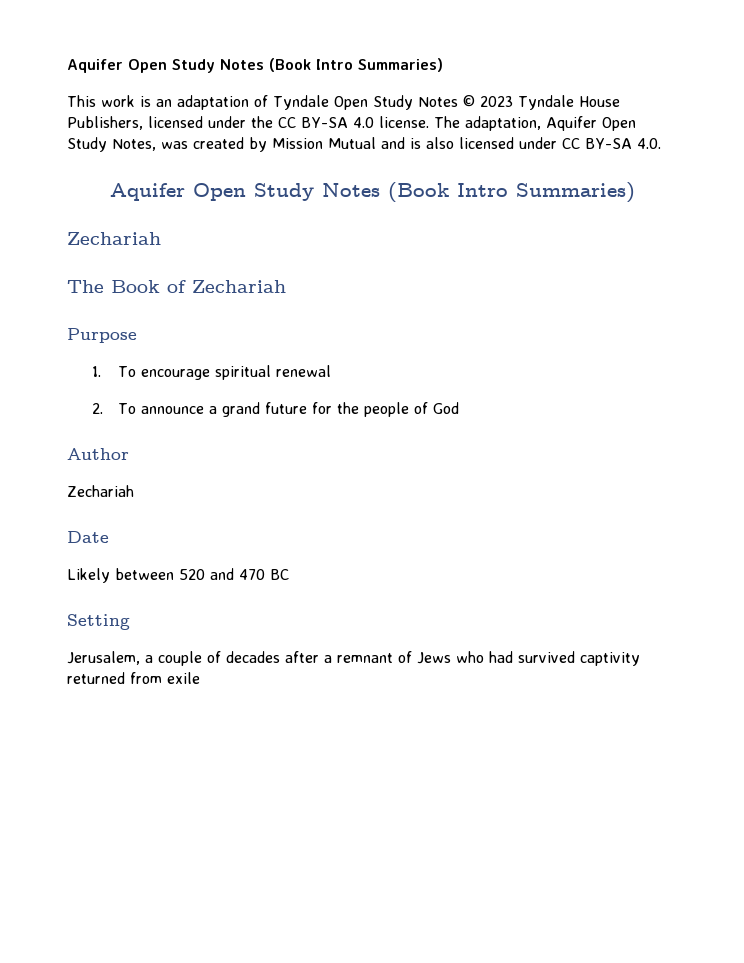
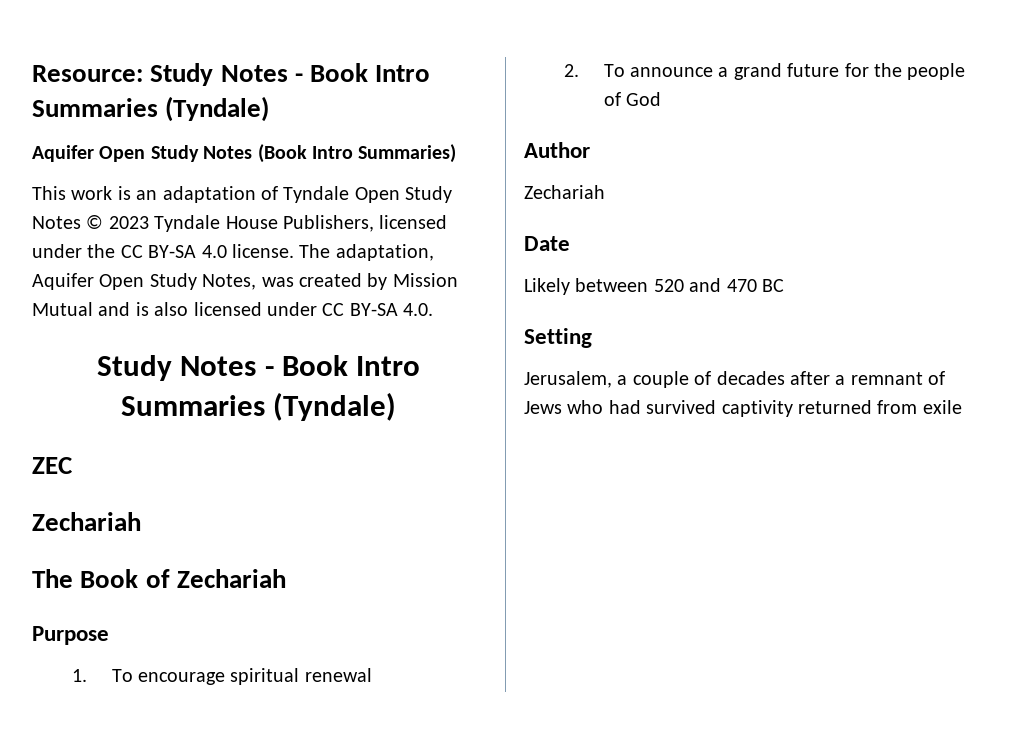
(67, 66) none -> [32,63,431,86] [32,96,270,122] Resource: Study Notes - Book Intro Summaries (Tyndale) //
[109,182,635,203] Aquifer Open Study Notes (Book Intro Summaries) -> [96,355,421,381] [120,392,397,421] [32,457,73,474] Study Notes - Book Intro Summaries (Tyndale) // ZEC

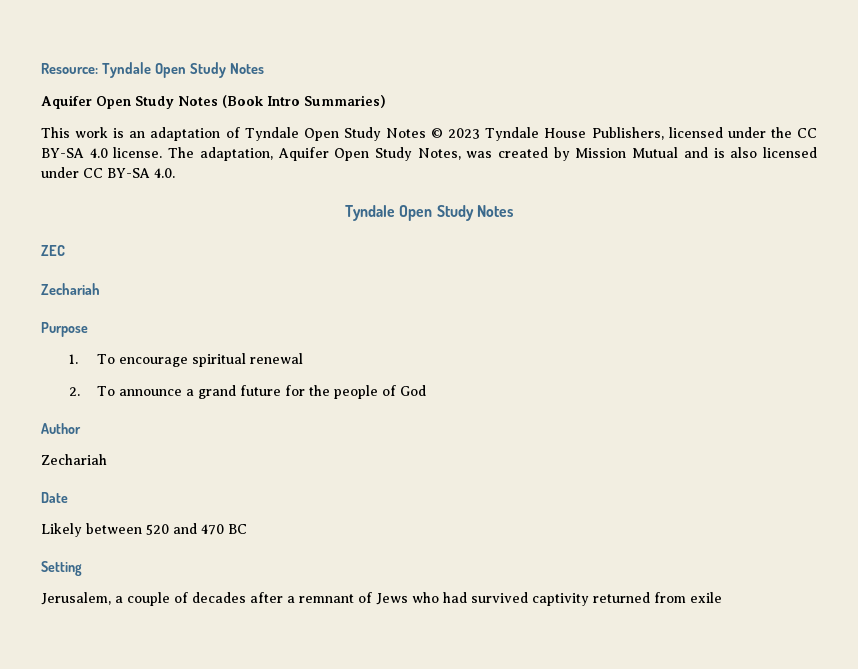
[150,63,431,86] [32,96,270,122] Study Notes - Book Intro Summaries (Tyndale) -> [101,62,264,78] Tyndale Open Study Notes
[96,355,421,381] [120,392,397,421] [32,457,73,474] [32,512,141,531] [32,569,170,588] Study Notes - Book Intro Summaries (Tyndale) // ZEC // Zechariah // The Book of -> [345,205,513,221] [41,245,65,256] Tyndale Open Study Notes // ZEC //

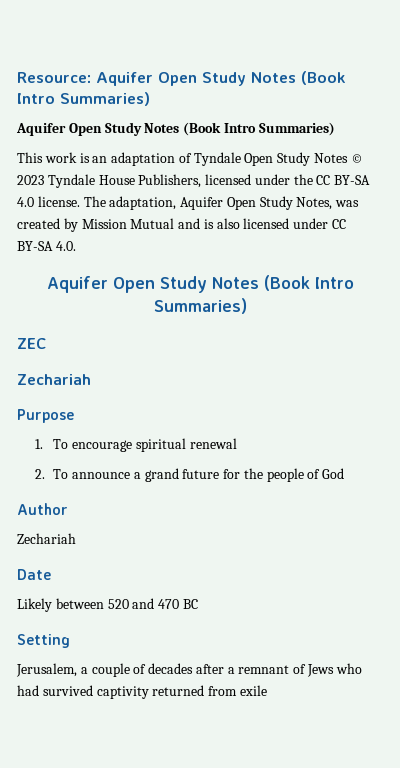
[101,62,264,78] Tyndale Open Study Notes -> [96,71,346,86] [17,92,150,106] Aquifer Open Study Notes (Book Intro Summaries)
[345,205,513,221] Tyndale Open Study Notes -> [46,275,354,293] [153,298,247,314] Aquifer Open Study Notes (Book Intro Summaries)

